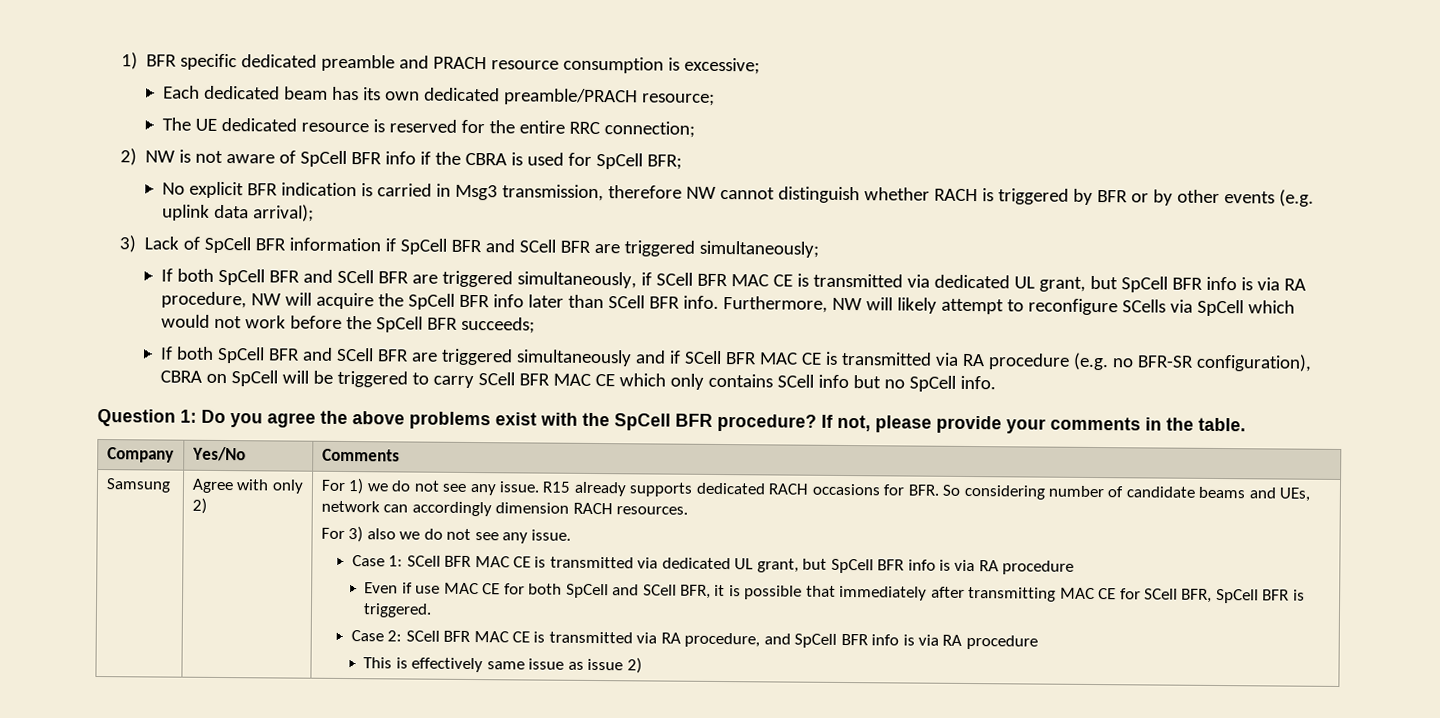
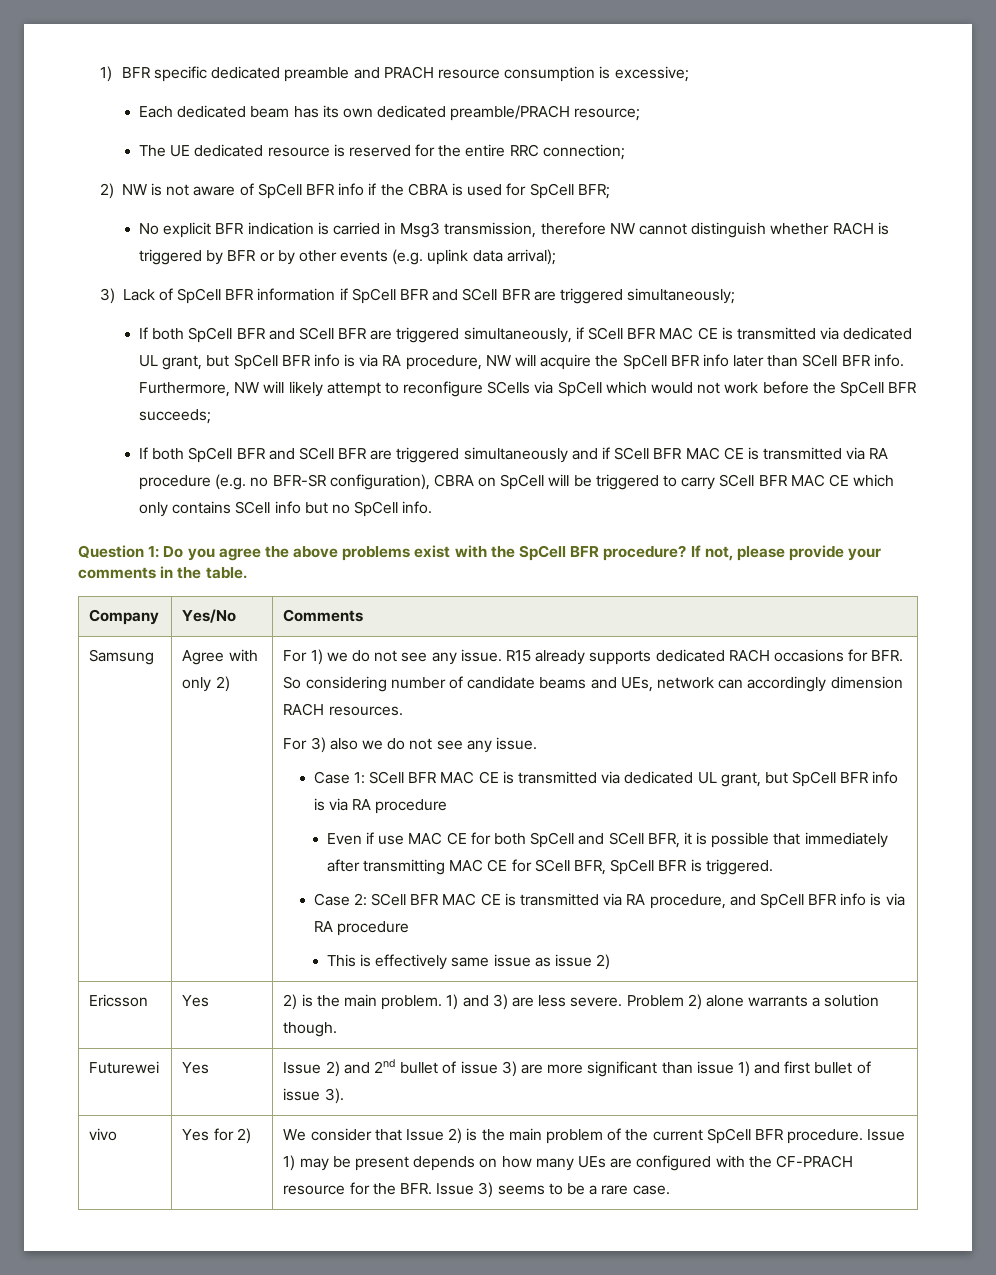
(642, 665) none -> [89,994,149,1007] [182,995,210,1007] [283,994,880,1010] [283,1022,338,1037] [89,1061,160,1074] [182,1062,210,1074] [283,1059,871,1077] [283,1088,344,1104] [89,1128,118,1141] [182,1128,251,1144] [283,1128,906,1144] [283,1155,853,1171] [283,1182,670,1198] // Ericsson | Yes | 2) is the main problem. 1) and 3) are less severe. Problem 2) alone warrants a solution though. // Futurewei | Yes | Issue 2) and 2nd bullet of issue 3) are more significant than issue 1) and first bullet of issue 3). // vivo | Yes for 2) | We consider that Issue 2) is the main problem of the current SpCell BFR procedure. Issue 1) may be present depends on how many UEs are configured with the CF-PRACH resource for the BFR. Issue 3) seems to be a rare case.

